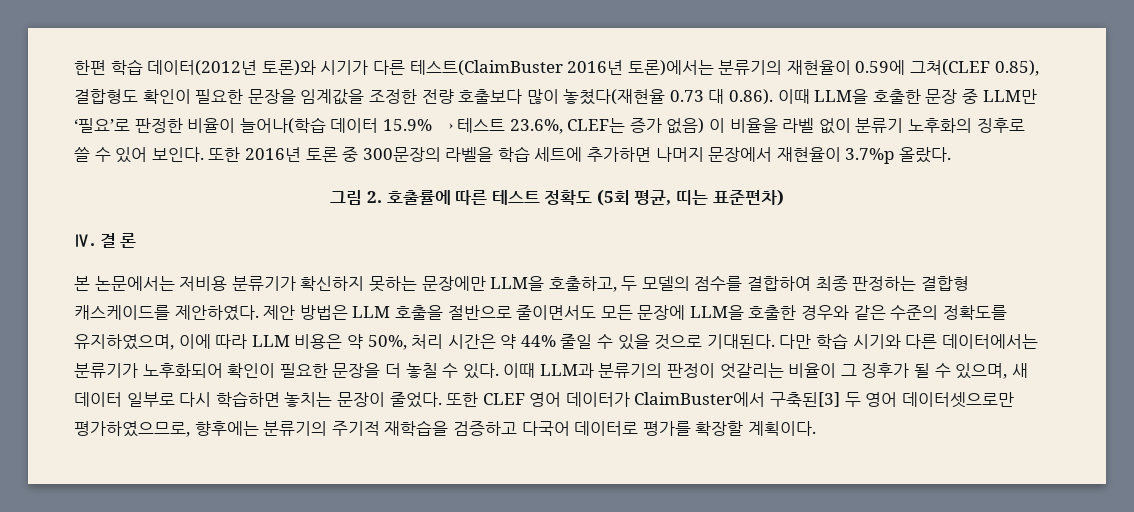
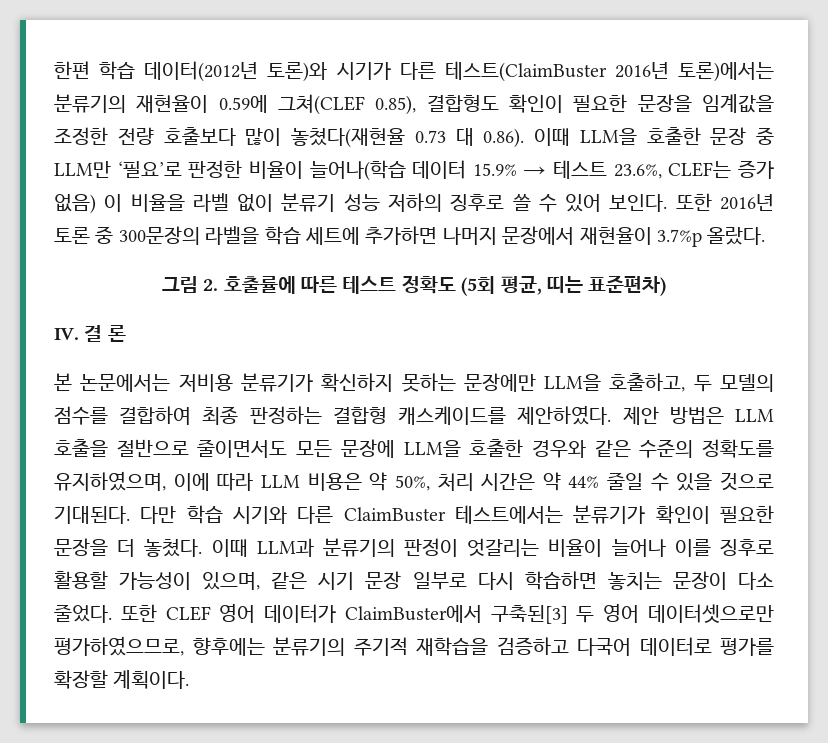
[908,118,973,133] 노후화의 -> [343,193,442,212] 성능 저하의
[941,334,1038,349] [74,363,223,378] 데이터에서는 분류기가 노후화되어 -> [343,505,646,524] ClaimBuster 테스트에서는 분류기가
[405,363,499,379] 놓칠 수 있다. -> [144,538,203,557] 놓쳤다.
[840,363,1028,379] [74,392,122,407] 그 징후가 될 수 있으며, 새 데이터 -> [611,539,774,557] [54,571,402,590] 늘어나 이를 징후로 활용할 가능성이 있으며, 같은 시기 문장
(385, 399) none -> [738,572,775,590] 다소

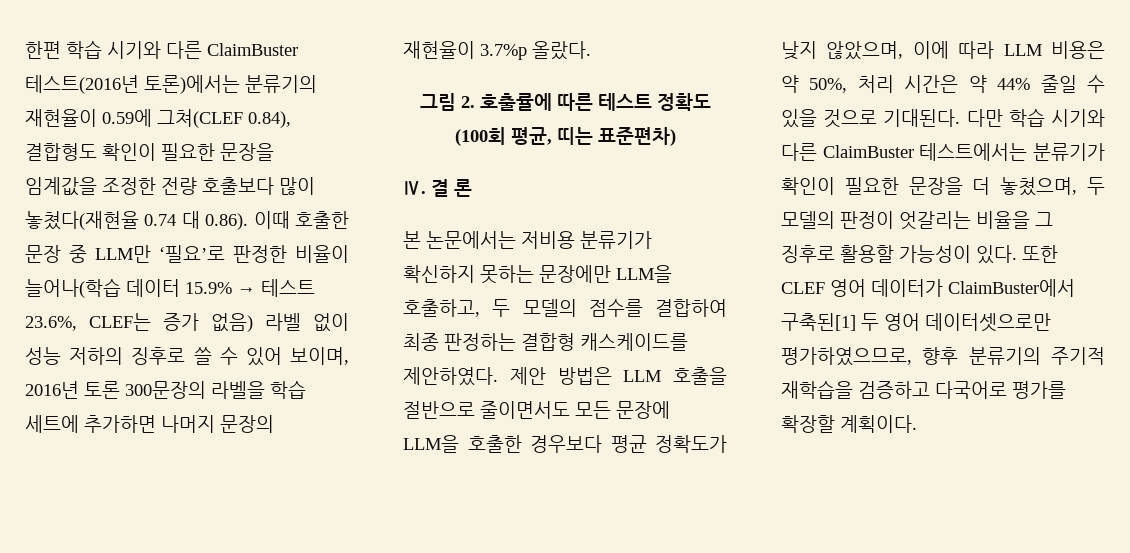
[144,61,669,82] 데이터(2012년 토론)와 시기가 다른 테스트(ClaimBuster 2016년 -> [107,41,298,59] [25,75,139,94] 시기와 다른 ClaimBuster 테스트(2016년
[375,95,417,115] 0.85), -> [248,111,291,128] 0.84),
[414,130,446,143] 0.73 -> [144,214,177,226] 0.74
[579,128,637,145] LLM을 -> (290, 220) none
[104,194,185,212] 이 비율을 -> (253, 322) none
[281,193,336,212] 분류기 -> (349, 322) none
[609,193,712,212] 보인다. 또한 -> [289,347,349,365] 보이며,
[95,226,114,244] 중 -> (120, 390) none
[502,226,575,245] 문장에서 -> [220,415,274,433] 문장의
[461,276,496,296] (5회 -> [454,127,506,146] (100회
[531,439,774,458] [54,471,166,491] 경우와 같은 수준의 정확도를 유지하였으며, -> [530,435,727,453] [781,41,904,60] 경우보다 평균 정확도가 낮지 않았으며,
[144,538,774,557] [54,571,775,590] [54,604,112,623] 놓쳤다. 이때 LLM과 분류기의 판정이 엇갈리는 비율이 늘어나 이를 징후로 활용할 가능성이 있으며, 같은 시기 문장 일부로 다시 학습하면 놓치는 문장이 다소 줄었다. -> [1000,177,1105,196] [781,211,1053,230] [781,245,1017,264] 놓쳤으며, 두 모델의 판정이 엇갈리는 비율을 그 징후로 활용할 가능성이 있다.
[490,605,568,624] 구축된[3] -> [781,313,856,331] 구축된[1]
[192,637,265,656] 향후에는 -> [922,347,959,365] 향후
[577,637,712,656] 다국어 데이터로 -> [935,381,1007,399] 다국어로

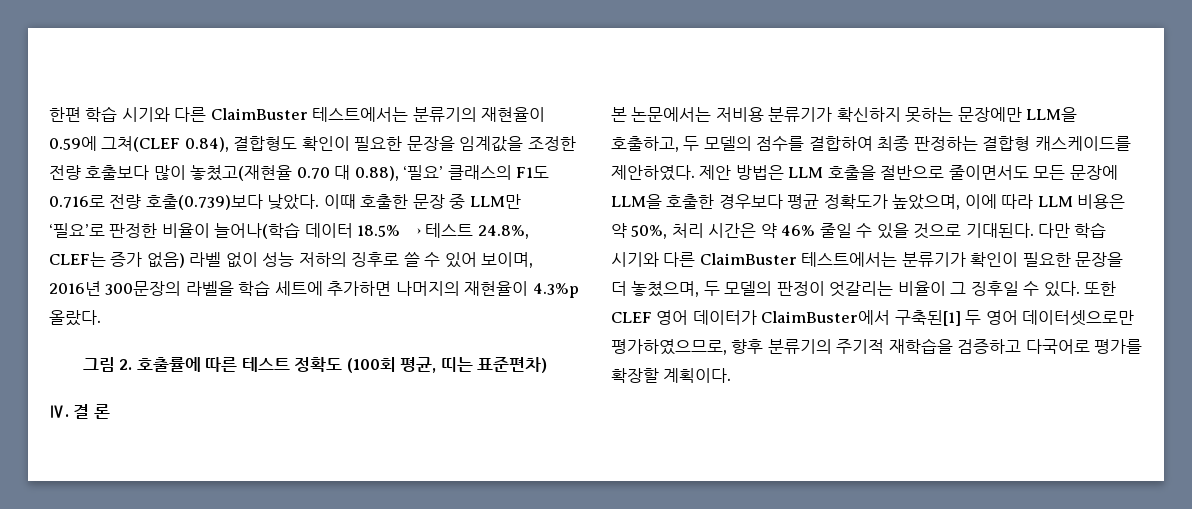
[25,75,240,94] 테스트(2016년 토론)에서는 -> [312,107,409,122] 테스트에서는
[25,211,249,230] 놓쳤다(재현율 0.74 대 0.86). -> [190,165,550,181] [49,194,320,210] 놓쳤고(재현율 0.70 대 0.88), ‘필요’ 클래스의 F1도 0.716로 전량 호출(0.739)보다 낮았다.
[185,282,232,294] 15.9% -> [357,225,401,237] 18.5%
[25,316,77,331] 23.6%, -> [477,225,529,239] 24.8%,
[84,381,120,399] 토론 -> (101, 288) none
[161,415,274,433] [403,41,527,60] 나머지 문장의 재현율이 3.7%p -> [395,281,579,298] 나머지의 재현율이 4.3%p
[781,41,904,60] 낮지 않았으며, -> [892,194,961,210] 높았으며,
[997,78,1031,90] 44% -> [781,225,816,236] 46%
[976,211,1053,229] [781,245,971,263] 비율을 그 징후로 활용할 가능성이 -> [897,281,1040,296] 비율이 그 징후일 수

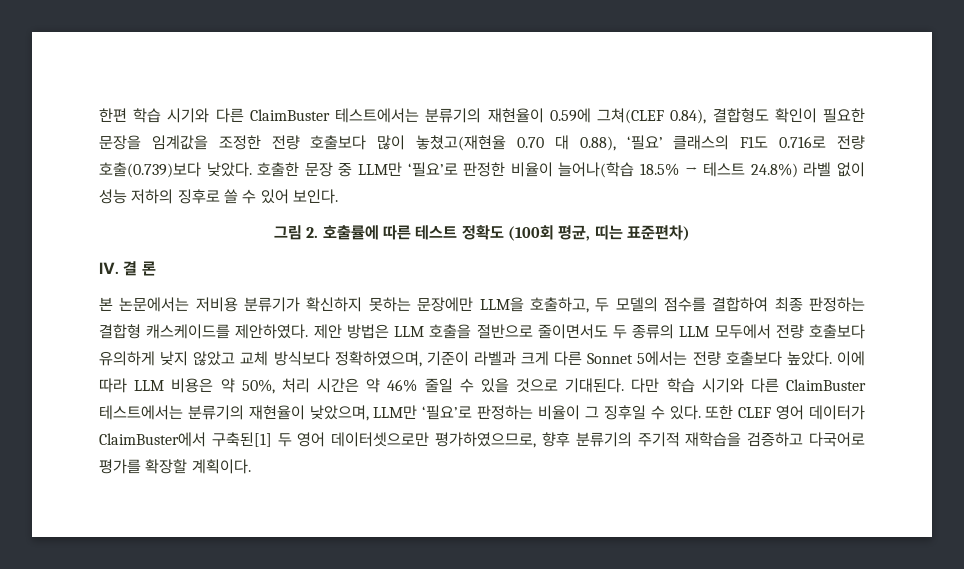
[323,194,356,209] 이때 -> (252, 169) none
[304,223,353,238] 데이터 -> (635, 170) none
[477,225,529,239] [49,252,185,268] 24.8%, CLEF는 증가 없음) -> [750,163,798,178] 24.8%)
[481,252,534,268] [49,280,579,298] [49,310,101,326] 보이며, 2016년 300문장의 라벨을 학습 세트에 추가하면 나머지의 재현율이 4.3%p 올랐다. -> [292,189,338,204] 보인다.
[1033,165,1118,180] [611,194,961,210] 모든 문장에 LLM을 호출한 경우보다 평균 정확도가 높았으며, -> [612,324,865,339] [99,351,832,367] 두 종류의 LLM 모두에서 전량 호출보다 유의하게 낮지 않았고 교체 방식보다 정확하였으며, 기준이 라벨과 크게 다른 Sonnet 5에서는 전량 호출보다 높았다.
[901,252,1124,267] [611,281,894,297] 분류기가 확인이 필요한 문장을 더 놓쳤으며, 두 모델의 판정이 엇갈리는 -> [187,405,534,421] 분류기의 재현율이 낮았으며, LLM만 ‘필요’로 판정하는

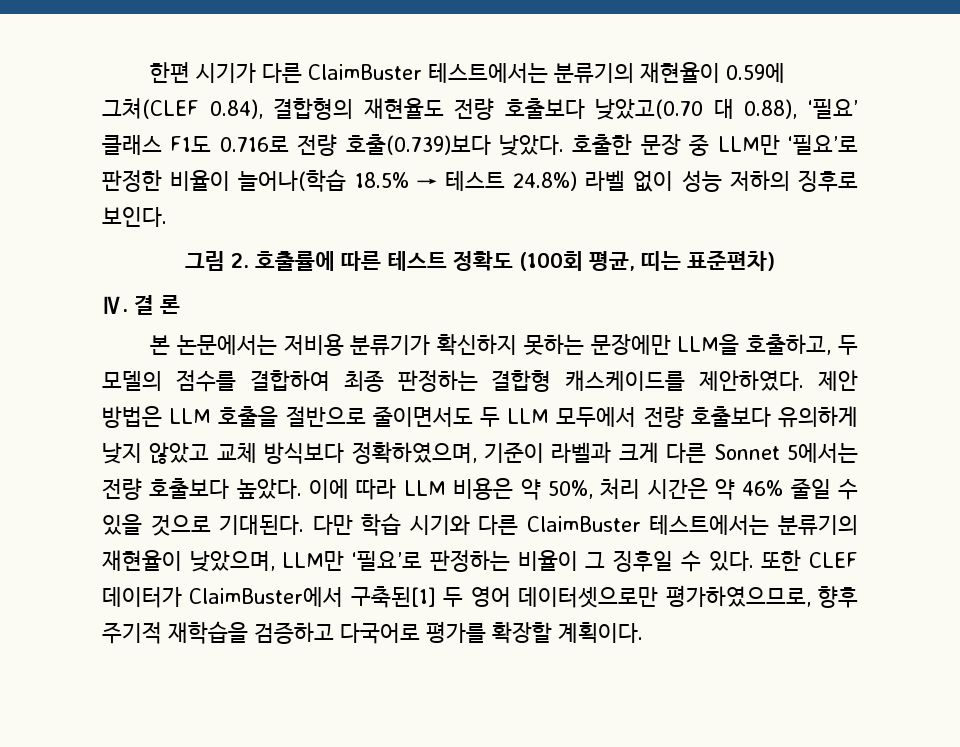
[133,108,210,123] 학습 시기와 -> [196,63,257,83] 시기가
[712,108,866,123] [99,135,544,151] 결합형도 확인이 필요한 문장을 임계값을 조정한 전량 호출보다 많이 놓쳤고(재현율 0.70 -> [273,98,704,120] 결합형의 재현율도 전량 호출보다 낮았고(0.70
[673,135,730,150] 클래스의 -> [102,135,162,155] 클래스
[223,189,289,204] 쓸 수 있어 -> (858, 181) none
[632,324,675,339] 종류의 -> (500, 417) none
[776,405,805,420] 영어 -> (859, 560) none
[575,432,632,447] 분류기의 -> (859, 597) none

